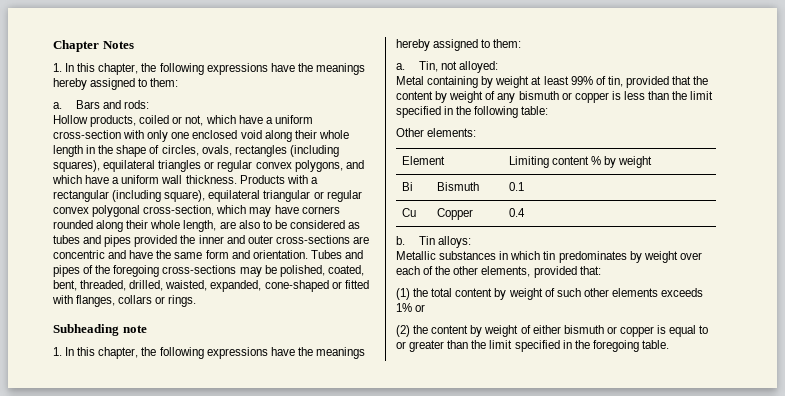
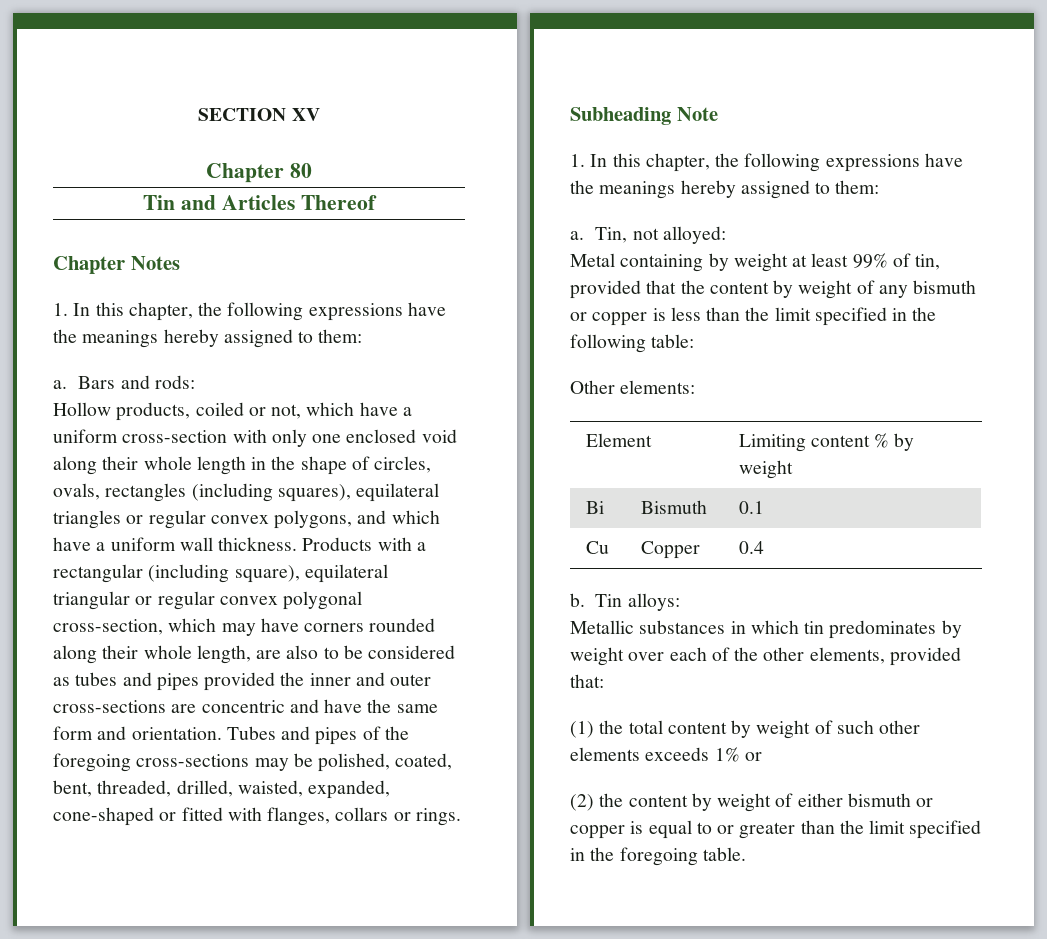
(53, 46) none -> [198,108,320,121] [206,163,312,183] [143,195,377,210] SECTION XV // Chapter 80 // Tin and Articles Thereof //
[122,325,147,333] note -> [676,107,718,121] Note

